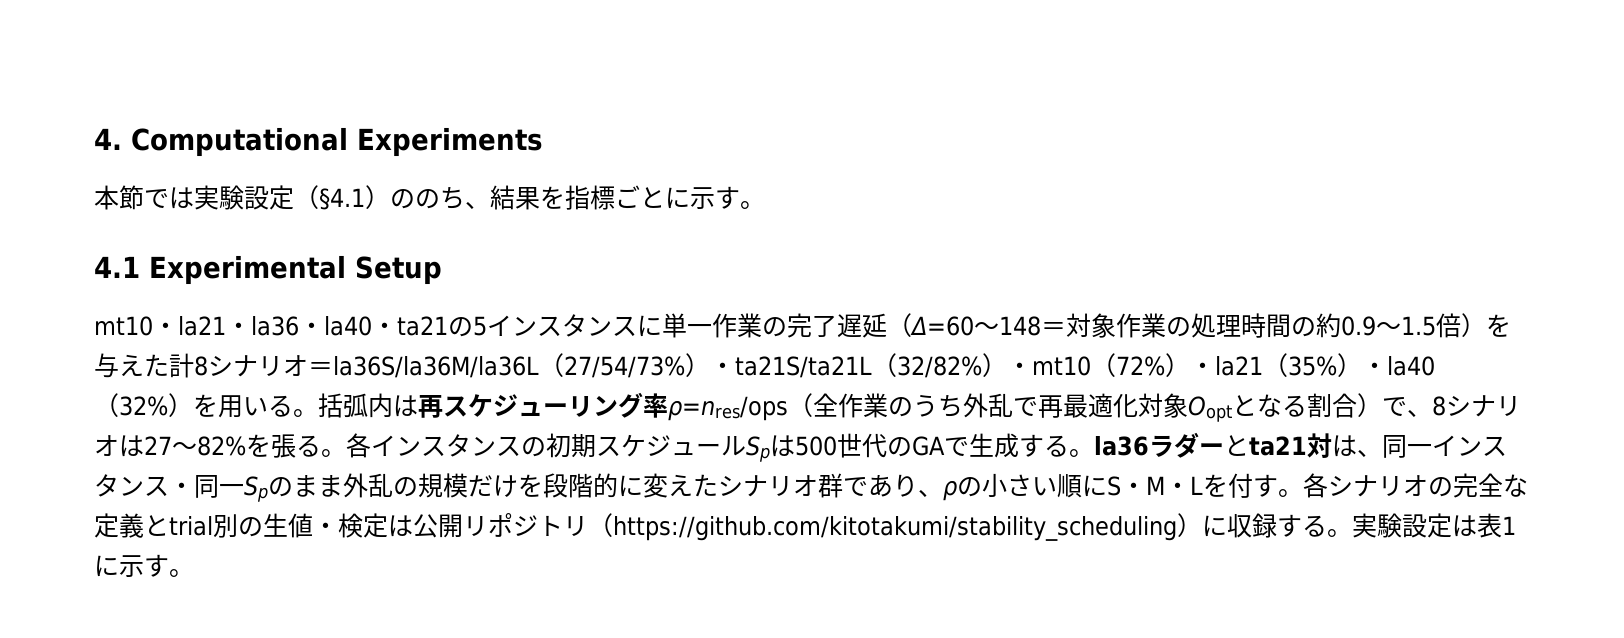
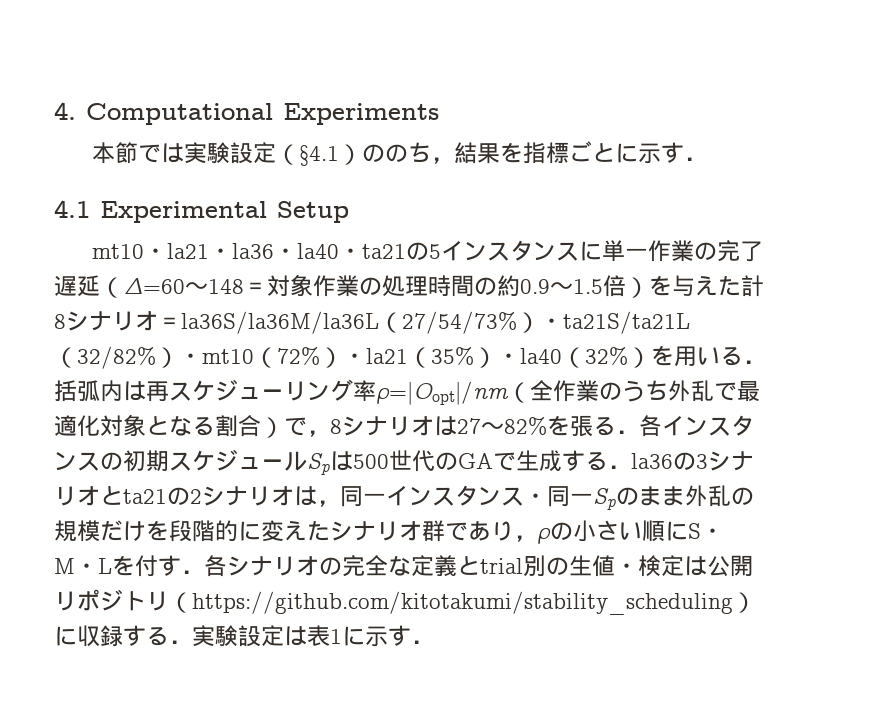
[465,202,490,209] 、 -> [431,157,455,164] ，
[740,201,765,209] 。 -> [684,157,708,161] ．
[293,409,318,417] 。 -> [743,360,766,364] ．
[668,396,788,421] ρ=nres/ops -> [376,381,509,405] ρ=|Oopt|/nm
[1038,395,1063,418] 再 -> (737, 391) none
[1188,396,1232,422] Oopt -> (146, 425) none
[1407,410,1432,417] 、 -> [307,430,330,437] ，
[321,449,346,457] 。 -> [616,430,639,434] ．
[1069,432,1382,458] 。la36ラダーとta21対は、 -> [608,451,754,471] [54,486,340,507] ．la36の3シナリオとta21の2シナリオは，
[918,490,943,497] 、 -> [514,535,537,542] ，
[1278,489,1303,497] 。 -> [181,570,204,574] ．
[1326,529,1352,537] 。 -> [169,640,192,644] ．
[169,569,194,577] 。 -> [411,640,434,644] ．

